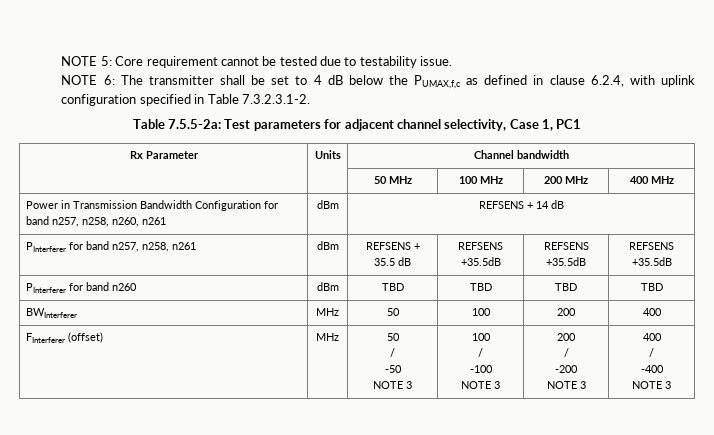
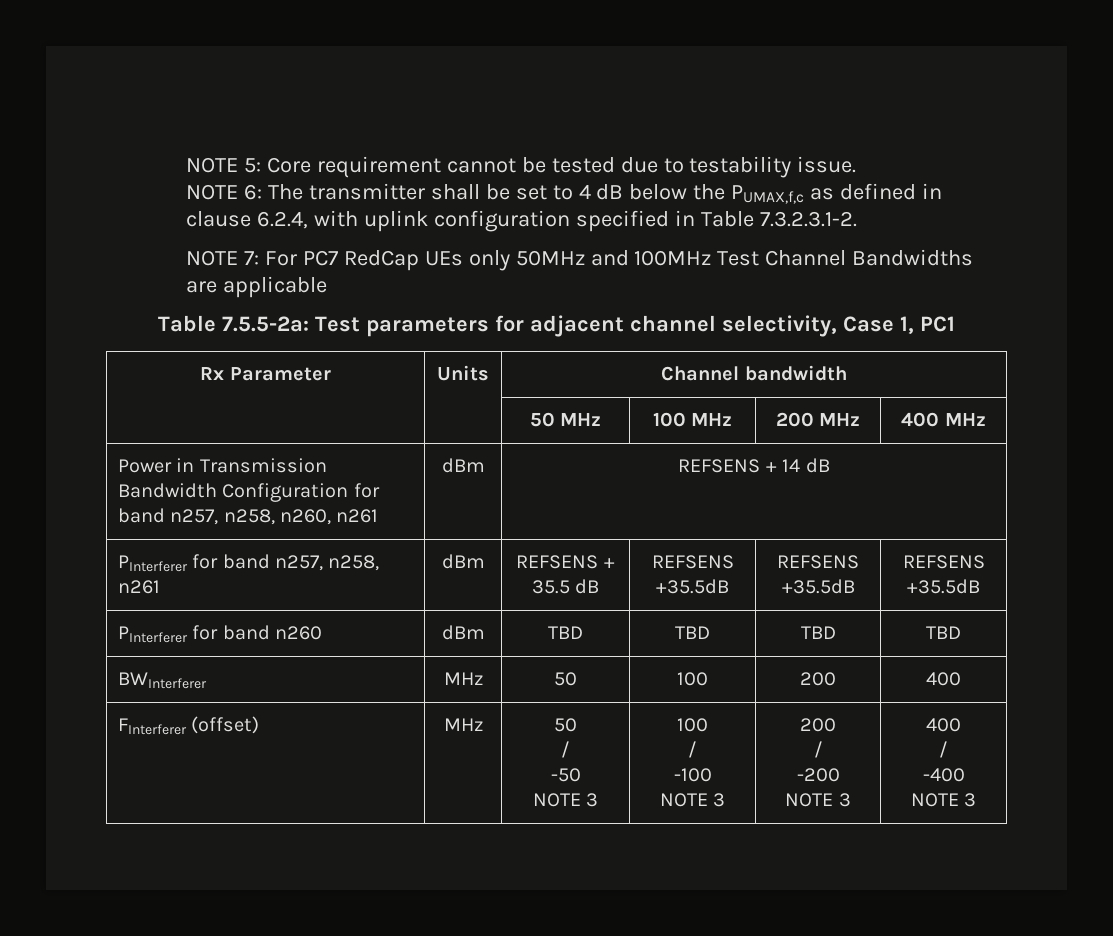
(310, 99) none -> [185,249,974,271] [185,276,327,298] // NOTE 7: For PC7 RedCap UEs only 50MHz and 100MHz Test Channel Bandwidths are applicable

